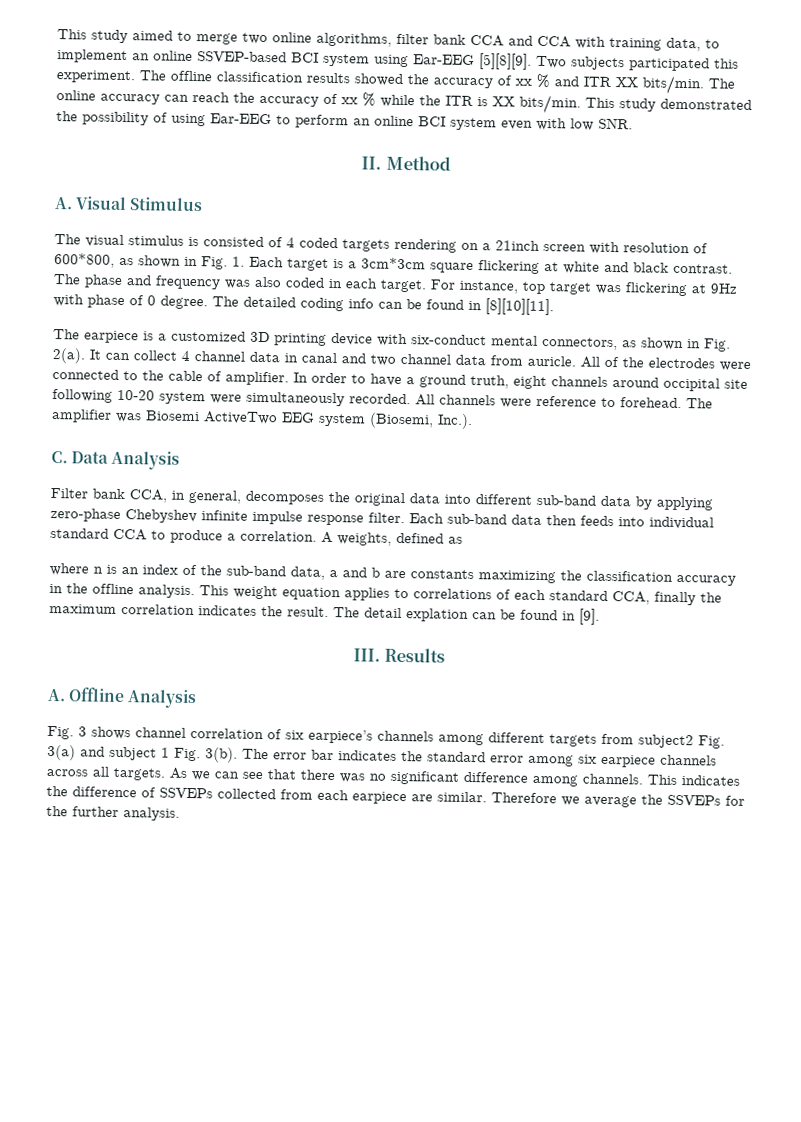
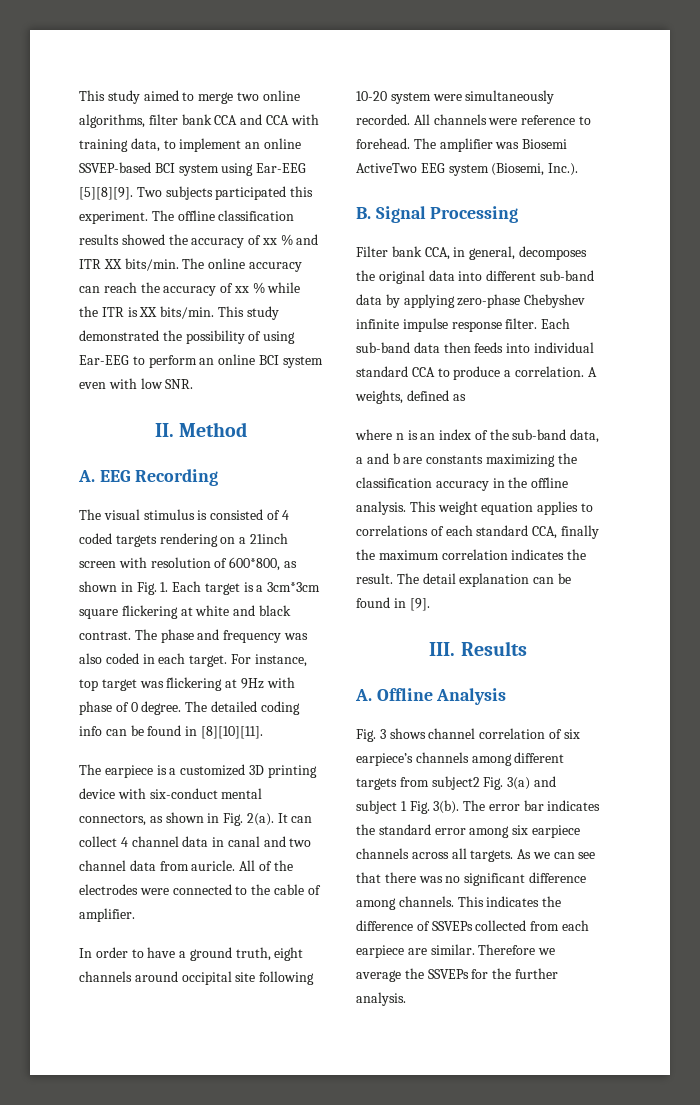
[75,196,204,212] Visual Stimulus -> [99,469,219,486] EEG Recording
(289, 378) none -> (135, 915) //
[51,450,181,470] C. Data Analysis -> [356,206,519,223] B. Signal Processing
[406,608,469,622] explation -> [459,573,530,587] explanation

